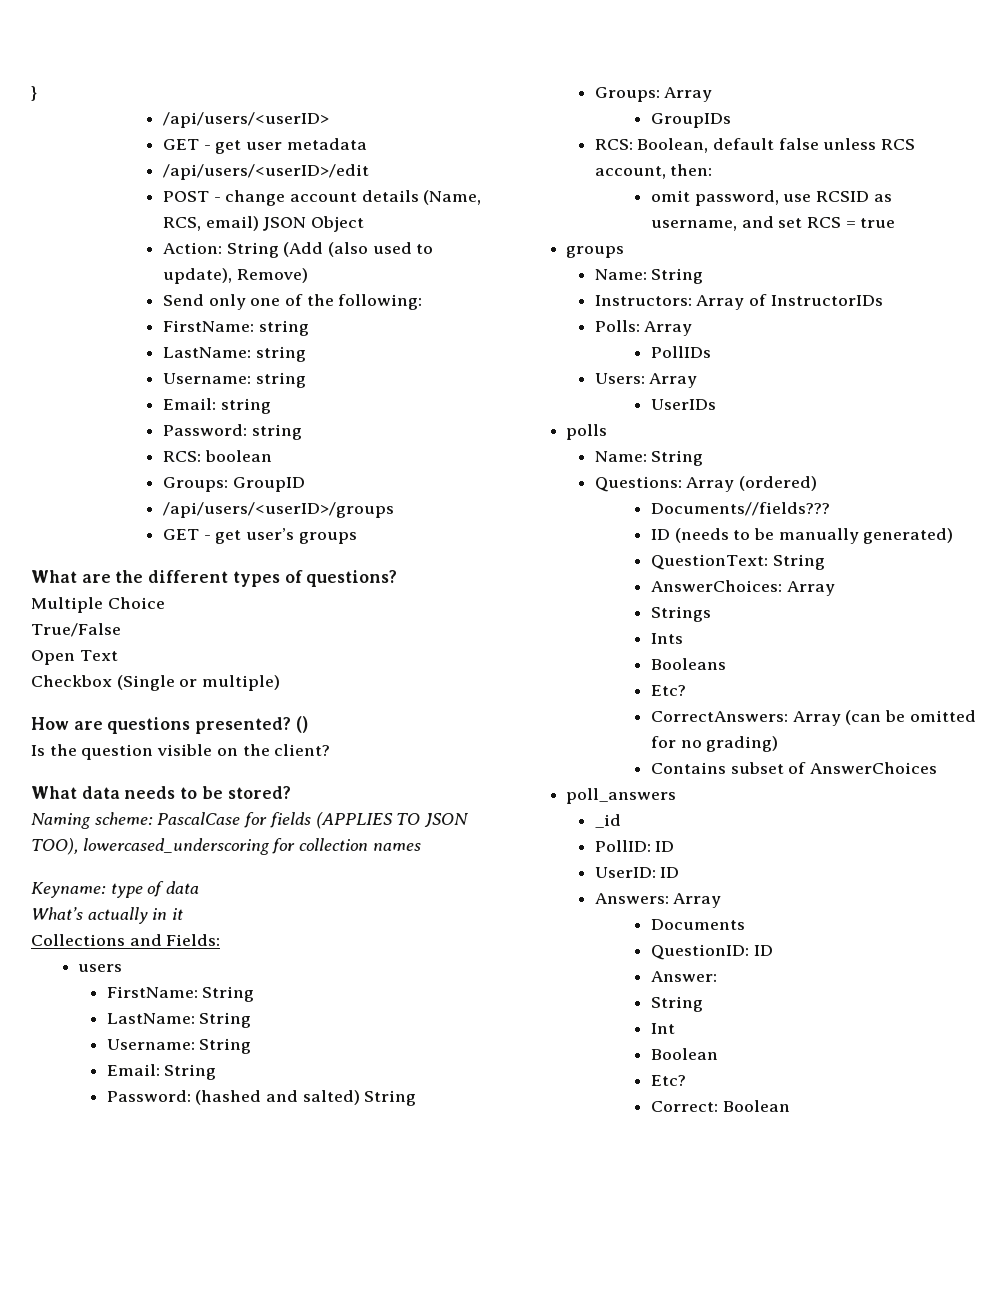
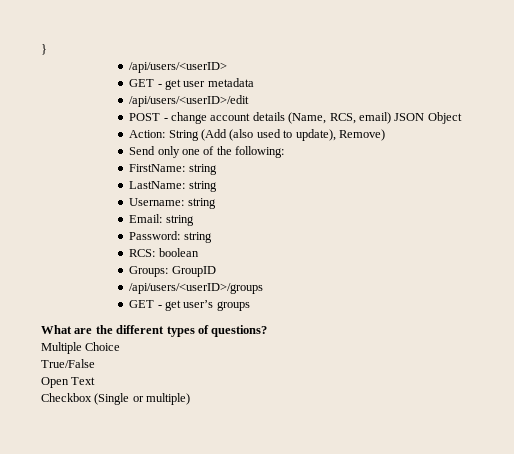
[31,716,308,734] [31,744,331,760] [31,786,291,799] [31,812,470,829] [31,838,421,855] [31,881,200,898] [31,907,184,924] [31,934,221,946] [78,964,123,972] [106,986,255,1002] [106,1012,252,1028] [106,1038,252,1054] [106,1064,217,1080] [106,1090,417,1106] [594,87,713,102] [650,113,731,128] [594,138,916,153] [594,164,713,179] [650,190,892,206] [650,216,896,231] [566,246,625,258] [594,268,704,284] [594,294,883,310] [594,320,693,336] [650,346,711,358] [594,373,698,388] [650,399,716,410] [566,424,608,440] [594,450,704,466] [594,476,817,492] [650,502,830,516] [650,528,954,544] [650,554,825,570] [650,580,835,596] [650,606,711,622] [650,633,683,644] [650,658,726,670] [650,685,686,696] [650,710,976,726] [650,736,779,752] [650,762,938,774] [566,788,677,804] [594,814,621,828] [594,840,675,852] [594,867,680,878] [594,893,722,908] [650,919,745,930] [650,944,773,960] [650,971,717,982] [650,996,703,1012] [650,1023,675,1034] [650,1048,718,1060] [650,1075,686,1086] [650,1100,790,1112] // How are questions presented? () // Is the question visible on the client? // What data needs to be stored? // Naming scheme: PascalCase for fields (APPLIES TO JSON TOO), lowercased_underscoring for collection names // Keyname: type of data // What’s actually in it // Collections and Fields: // users // FirstName: String // LastName: String // Username: String // Email: String // Password: (hashed and salted) String // Groups: Array // GroupIDs // RCS: Boolean, default false unless RCS account, then: // omit password, use RCSID as username, and set RCS = true // groups // Name: String // Instructors: Array of InstructorIDs // Polls: Array // PollIDs // Users: Array // UserIDs // polls // Name: String // Questions: Array (ordered) // Documents//fields??? // ID (needs to be manually generated) // QuestionText: String // AnswerChoices: Array // Strings // Ints // Booleans // Etc? // CorrectAnswers: Array (can be omitted for no grading) // Contains subset of AnswerChoices // poll_answers // _id // PollID: ID // UserID: ID // Answers: Array // Documents // QuestionID: ID // Answer: // String // Int // Boolean // Etc? // Correct: Boolean -> (191, 399) none

